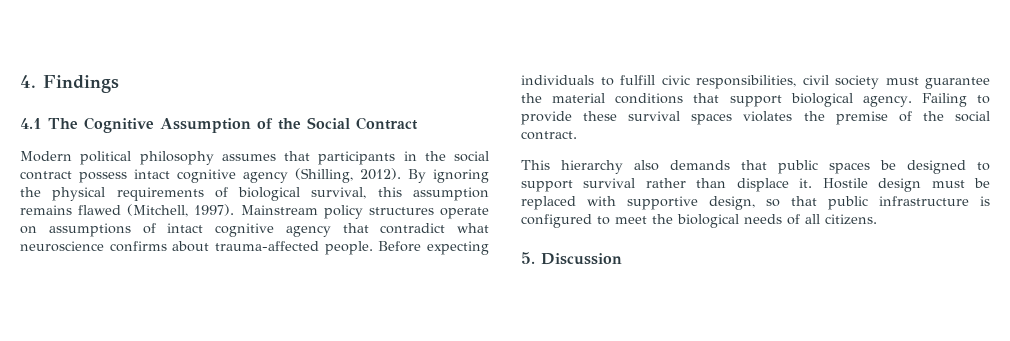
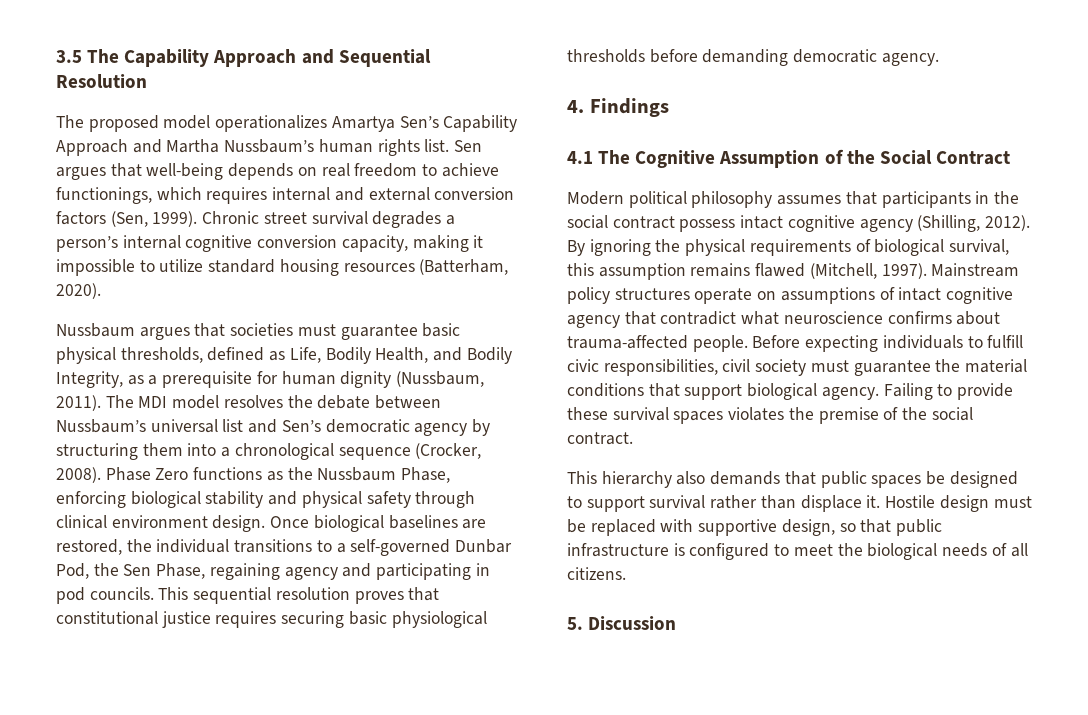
(20, 81) none -> [56,49,431,67] [56,74,147,88] [56,115,518,132] [56,139,483,156] [56,163,499,180] [56,187,515,204] [56,211,456,228] [56,235,484,252] [56,259,509,276] [56,283,101,299] [56,323,461,340] [56,347,512,364] [56,371,485,388] [56,395,442,411] [56,419,491,436] [56,443,482,460] [56,467,451,483] [56,491,476,508] [56,515,487,532] [56,539,513,556] [56,563,490,580] [56,587,440,604] [56,611,487,628] [567,49,939,66] 3.5 The Capability Approach and Sequential Resolution // The proposed model operationalizes Amartya Sen’s Capability Approach and Martha Nussbaum’s human rights list. Sen argues that well-being depends on real freedom to achieve functionings, which requires internal and external conversion factors (Sen, 1999). Chronic street survival degrades a person’s internal cognitive conversion capacity, making it impossible to utilize standard housing resources (Batterham, 2020). // Nussbaum argues that societies must guarantee basic physical thresholds, defined as Life, Bodily Health, and Bodily Integrity, as a prerequisite for human dignity (Nussbaum, 2011). The MDI model resolves the debate between Nussbaum’s universal list and Sen’s democratic agency by structuring them into a chronological sequence (Crocker, 2008). Phase Zero functions as the Nussbaum Phase, enforcing biological stability and physical safety through clinical environment design. Once biological baselines are restored, the individual transitions to a self-governed Dunbar Pod, the Sen Phase, regaining agency and participating in pod councils. This sequential resolution proves that constitutional justice requires securing basic physiological thresholds before demanding democratic agency. //

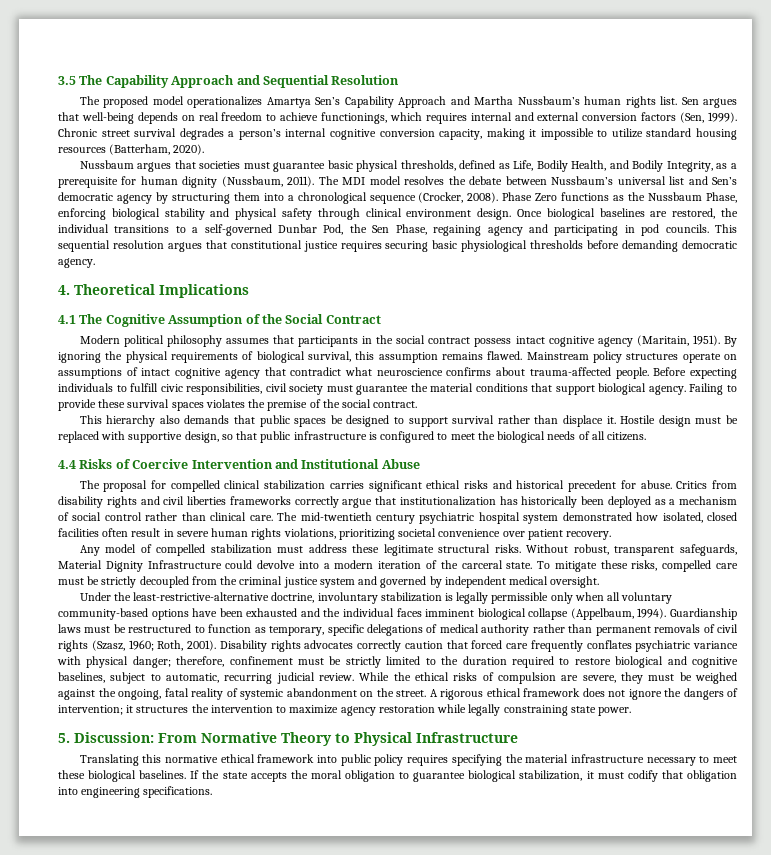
[354,591,404,604] proves -> [167,242,202,252] argues
[589,98,669,117] Findings -> [74,284,249,298] Theoretical Implications
[917,215,1031,232] (Shilling, 2012). -> [636,335,720,346] (Maritain, 1951).
[755,263,927,279] flawed (Mitchell, 1997). -> [487,351,523,360] flawed.
[567,616,677,630] 5. Discussion -> [58,459,420,469] [79,480,738,492] [58,496,737,508] [58,512,737,524] [58,528,612,540] [79,544,737,556] [58,560,739,572] [58,576,600,588] [79,592,673,604] [58,608,737,620] [58,624,738,636] [58,640,738,652] [57,656,738,668] [58,672,738,684] [58,688,738,700] [58,704,632,716] [58,732,518,746] [79,754,738,766] [58,770,737,782] [58,786,213,798] 4.4 Risks of Coercive Intervention and Institutional Abuse // The proposal for compelled clinical stabilization carries significant ethical risks and historical precedent for abuse. Critics from disability rights and civil liberties frameworks correctly argue that institutionalization has historically been deployed as a mechanism of social control rather than clinical care. The mid-twentieth century psychiatric hospital system demonstrated how isolated, closed facilities often result in severe human rights violations, prioritizing societal convenience over patient recovery. // Any model of compelled stabilization must address these legitimate structural risks. Without robust, transparent safeguards, Material Dignity Infrastructure could devolve into a modern iteration of the carceral state. To mitigate these risks, compelled care must be strictly decoupled from the criminal justice system and governed by independent medical oversight. // Under the least-restrictive-alternative doctrine, involuntary stabilization is legally permissible only when all voluntary community-based options have been exhausted and the individual faces imminent biological collapse (Appelbaum, 1994). Guardianship laws must be restructured to function as temporary, specific delegations of medical authority rather than permanent removals of civil rights (Szasz, 1960; Roth, 2001). Disability rights advocates correctly caution that forced care frequently conflates psychiatric variance with physical danger; therefore, confinement must be strictly limited to the duration required to restore biological and cognitive baselines, subject to automatic, recurring judicial review. While the ethical risks of compulsion are severe, they must be weighed against the ongoing, fatal reality of systemic abandonment on the street. A rigorous ethical framework does not ignore the dangers of intervention; it structures the intervention to maximize agency restoration while legally constraining state power. // 5. Discussion: From Normative Theory to Physical Infrastructure // Translating this normative ethical framework into public policy requires specifying the material infrastructure necessary to meet these biological baselines. If the state accepts the moral obligation to guarantee biological stabilization, it must codify that obligation into engineering specifications.

